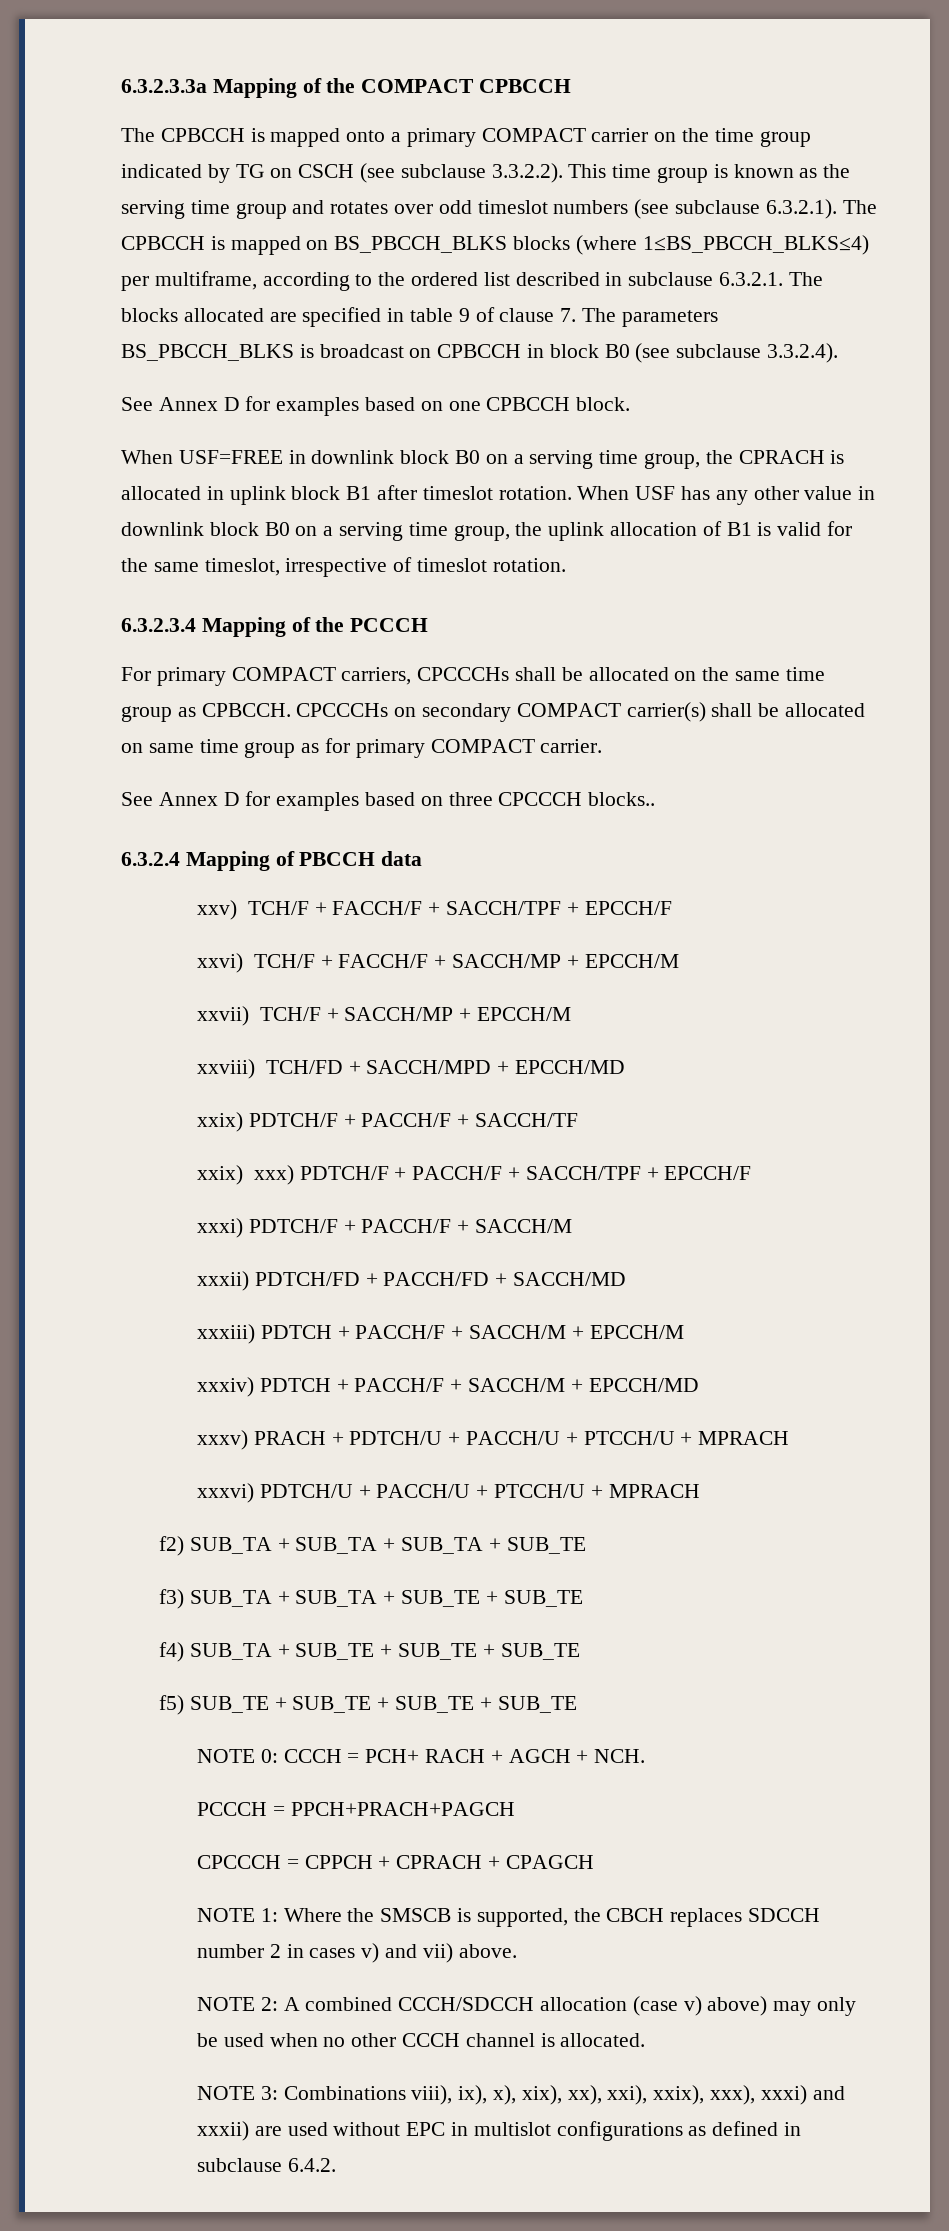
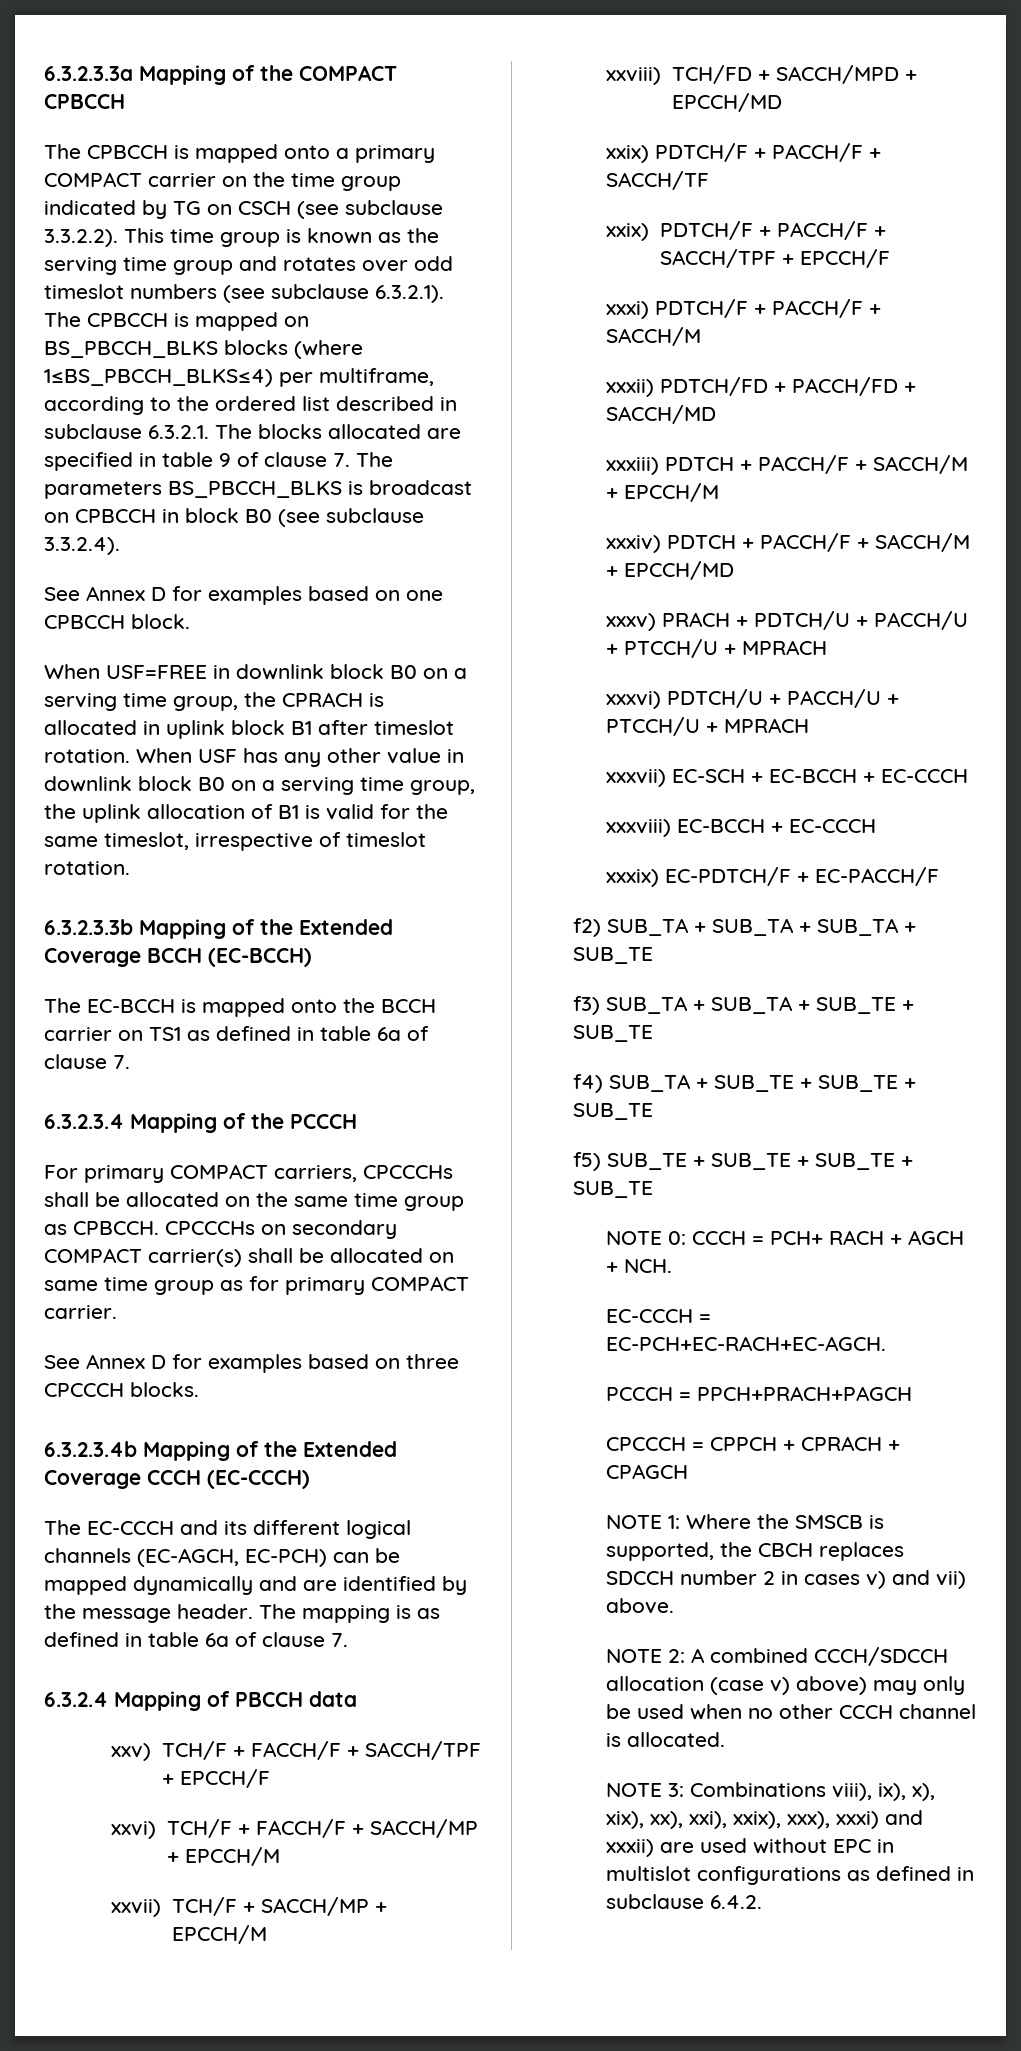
(566, 565) none -> [44,919,393,939] [44,948,312,967] [44,998,436,1017] [44,1026,429,1041] [44,1054,130,1069] // 6.3.2.3.3b Mapping of the Extended Coverage BCCH (EC-BCCH) // The EC-BCCH is mapped onto the BCCH carrier on TS1 as defined in table 6a of clause 7.
[588,792,656,806] blocks.. -> [130,1382,199,1397] [44,1441,397,1461] [44,1470,310,1489] [44,1520,411,1539] [44,1548,400,1567] [44,1576,467,1595] [44,1604,440,1623] [44,1632,348,1647] blocks. // 6.3.2.3.4b Mapping of the Extended Coverage CCCH (EC-CCCH) // The EC-CCCH and its different logical channels (EC-AGCH, EC-PCH) can be mapped dynamically and are identified by the message header. The mapping is as defined in table 6a of clause 7.
[253,1165,294,1185] xxx) -> (650, 232) none
(700, 1491) none -> [606,769,969,787] [606,819,877,837] [606,867,940,887] // xxxvii) EC-SCH + EC-BCCH + EC-CCCH // xxxviii) EC-BCCH + EC-CCCH // xxxix) EC-PDTCH/F + EC-PACCH/F
(646, 1756) none -> [606,1309,712,1323] [606,1336,887,1351] // EC-CCCH = EC-PCH+EC-RACH+EC-AGCH.

